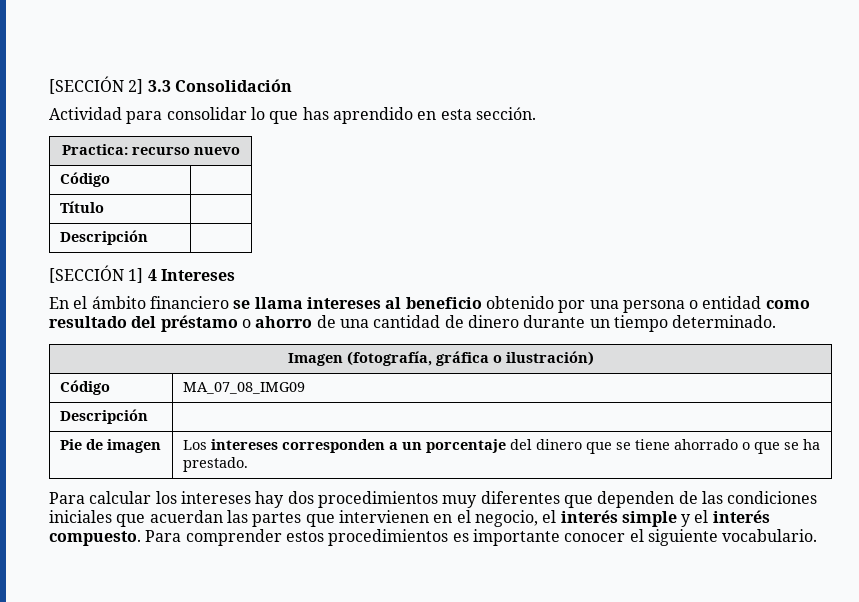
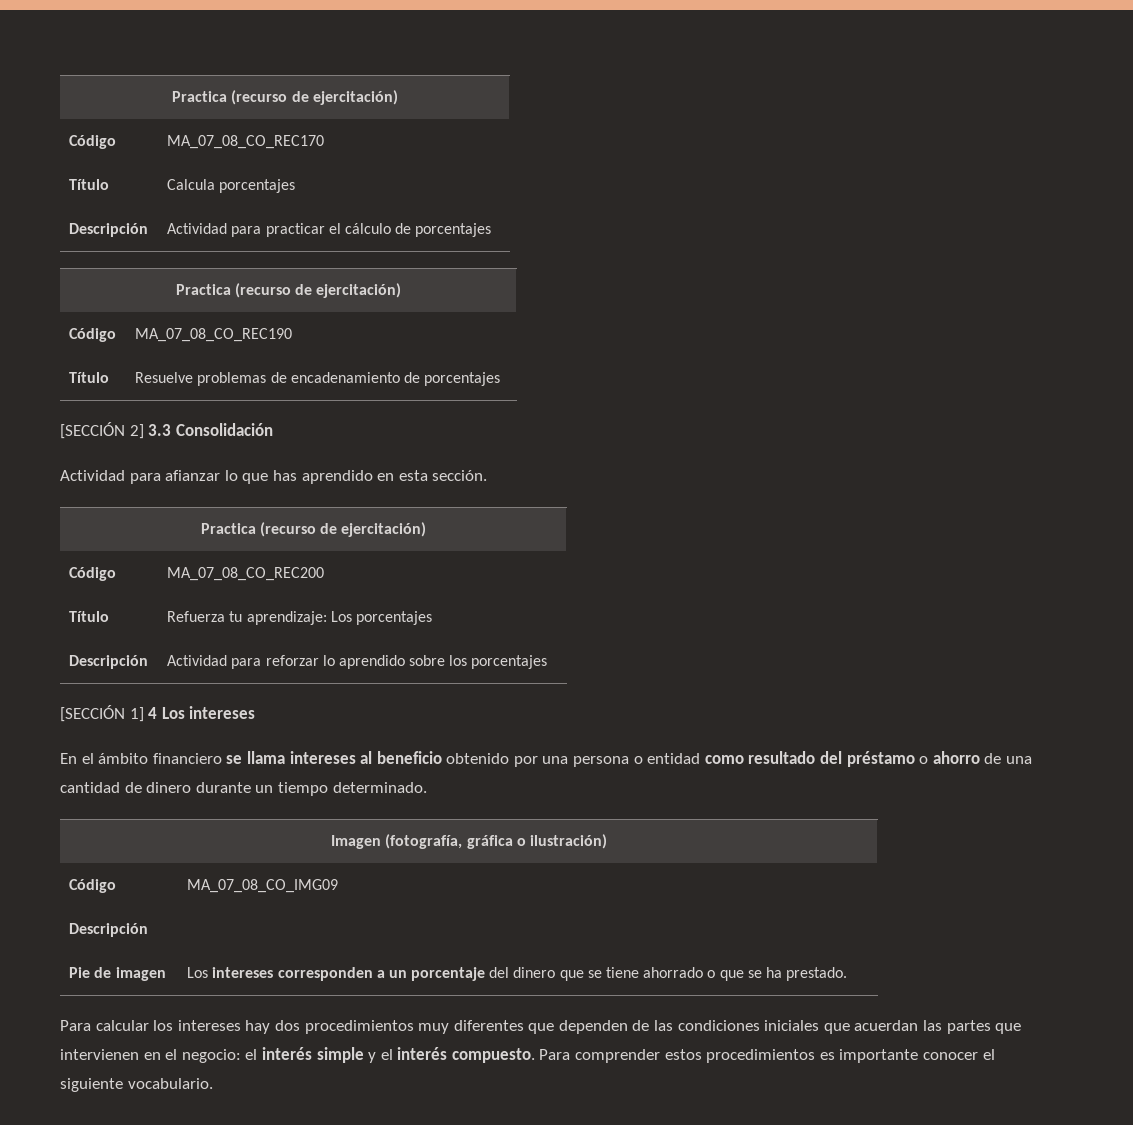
(49, 85) none -> [172,90,398,105] [69,135,117,149] [167,135,325,149] [69,179,110,190] [167,179,296,193] [69,223,149,237] [167,223,492,237] [175,283,402,298] [69,328,117,342] [135,328,293,342] [69,372,110,383] [135,372,501,386] Practica (recurso de ejercitación) // Código | MA_07_08_CO_REC170 // Título | Calcula porcentajes // Descripción | Actividad para practicar el cálculo de porcentajes // Practica (recurso de ejercitación) // Código | MA_07_08_CO_REC190 // Título | Resuelve problemas de encadenamiento de porcentajes //
[166,107,247,120] consolidar -> [165,470,221,481] afianzar
[61,144,240,155] [59,172,110,187] [59,201,104,213] [59,230,148,245] Practica: recurso nuevo // Código | // Título | // Descripción | -> [200,522,427,537] [69,567,117,581] [167,567,325,581] [69,611,110,622] [167,611,432,625] [69,655,149,669] [167,655,548,669] Practica (recurso de ejercitación) // Código | MA_07_08_CO_REC200 // Título | Refuerza tu aprendizaje: Los porcentajes // Descripción | Actividad para reforzar lo aprendido sobre los porcentajes
[160,269,235,281] Intereses -> [161,706,256,719] Los intereses
[182,382,305,394] MA_07_08_IMG09 -> [187,879,339,893] MA_07_08_CO_IMG09
[474,510,538,527] negocio, -> [181,1049,241,1063] negocio:

